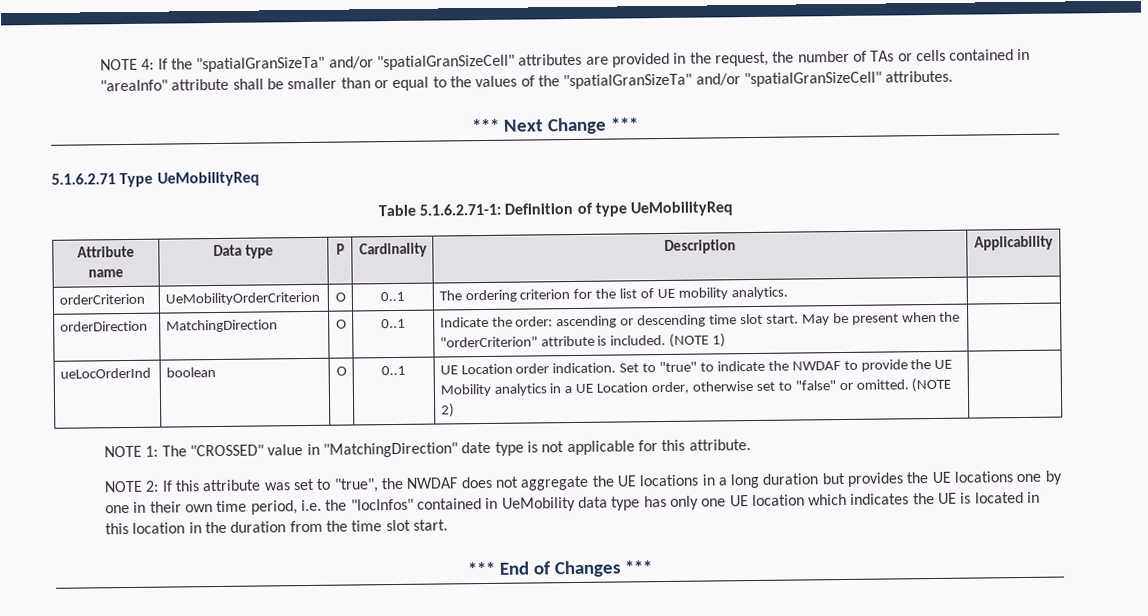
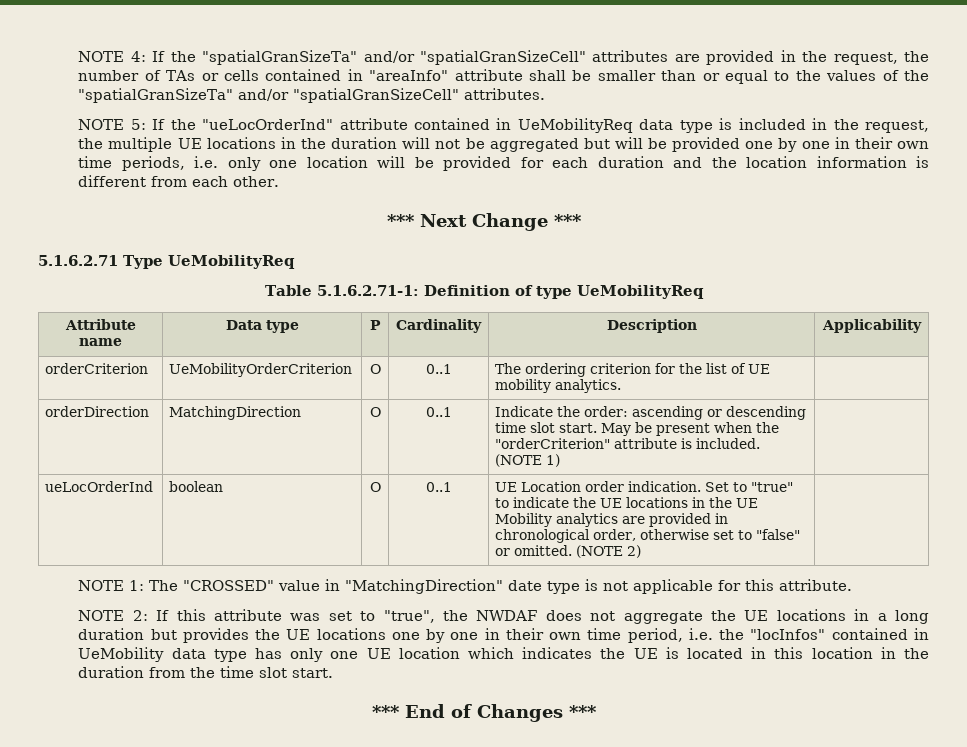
(954, 76) none -> [78,118,930,133] [78,137,929,152] [78,156,930,171] [78,175,280,187] // NOTE 5: If the "ueLocOrderInd" attribute contained in UeMobilityReq data type is included in the request, the multiple UE locations in the duration will not be aggregated but will be provided one by one in their own time periods, i.e. only one location will be provided for each duration and the location information is different from each other.
[791,359,908,372] NWDAF to provide -> [600,497,706,508] UE locations in
[549,382,649,394] in a UE Location -> [622,513,729,527] [495,529,591,543] are provided in chronological

